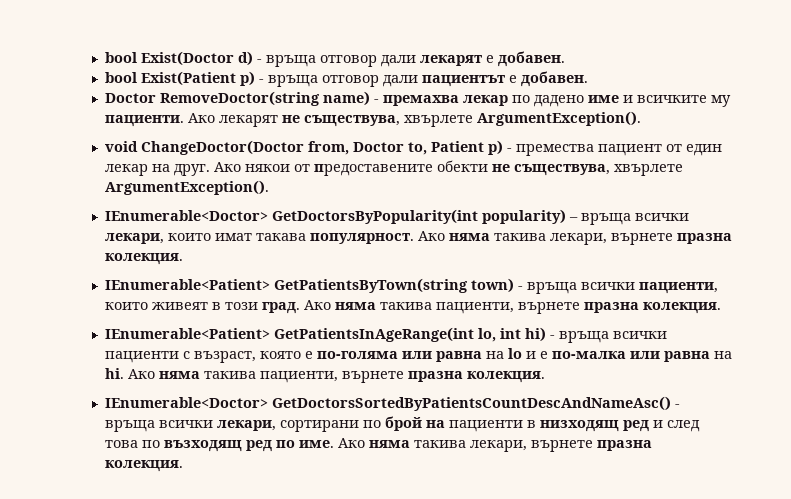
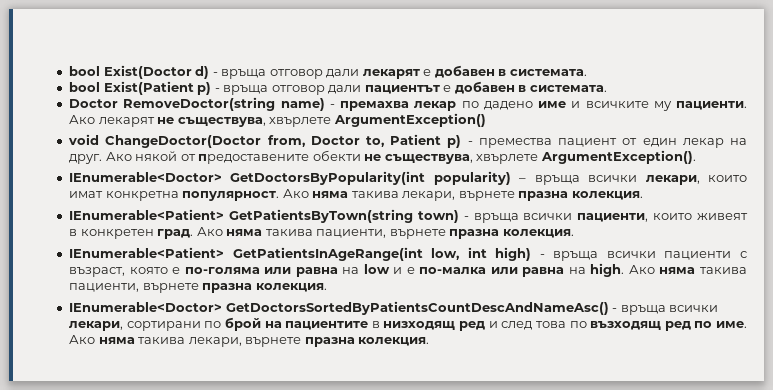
[497,51,565,67] добавен. -> [434,65,587,78] добавен в системата.
[520,71,588,87] добавен. -> [454,81,607,94] добавен в системата.
[476,111,641,126] ArgumentException(). -> [333,113,486,127] ArgumentException()
[244,164,290,172] някои -> [135,151,178,161] някой
[255,233,306,241] такава -> [105,191,179,201] конкретна
[224,302,258,310] този -> [80,229,154,239] конкретен
[477,327,546,342] lo, int hi) -> [431,247,532,261] low, int high)
[507,348,522,359] lo -> [363,264,390,274] low
[104,368,124,379] hi. -> [590,263,625,277] high.
[448,420,523,432] пациенти -> [285,321,369,330] пациентите

